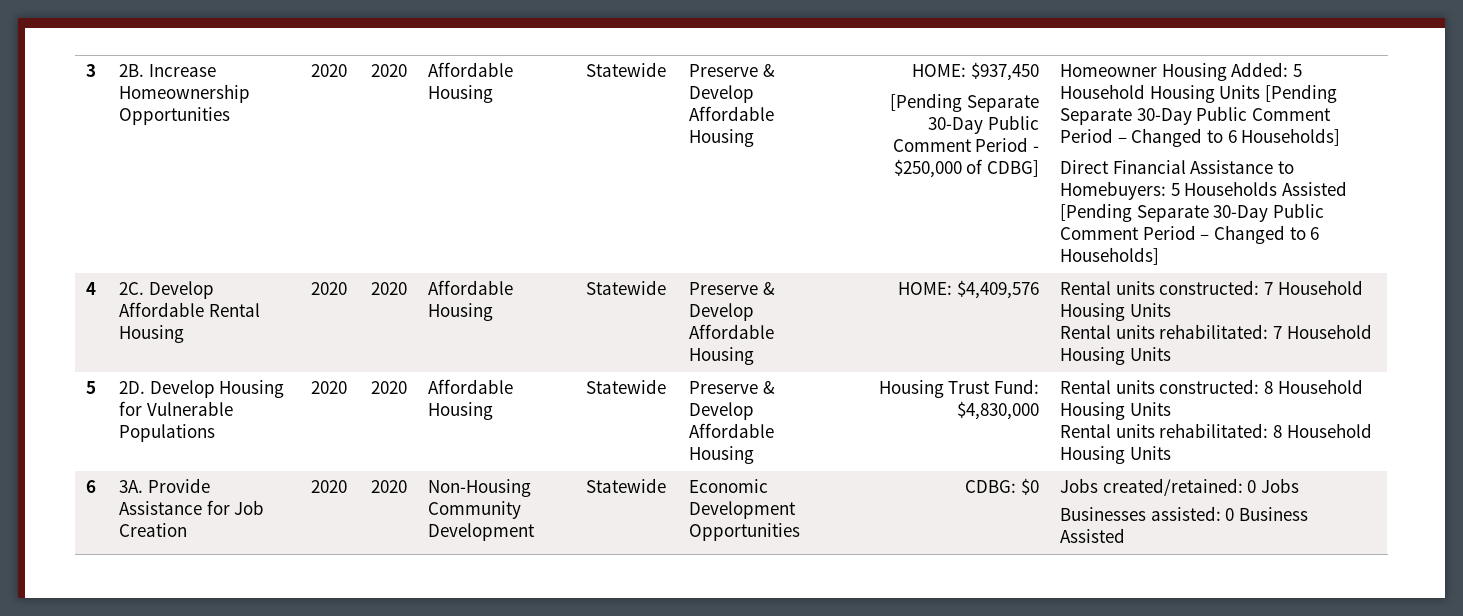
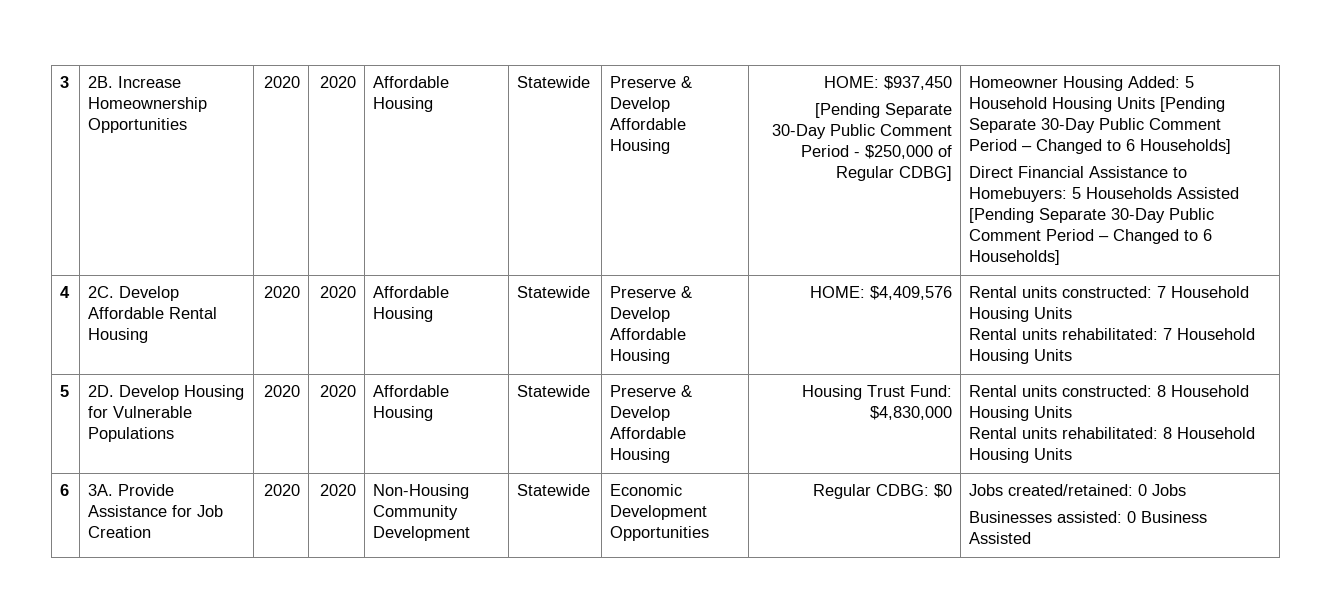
(984, 166) none -> [835,166,894,181] Regular
(801, 532) none -> [812,484,871,499] Regular

